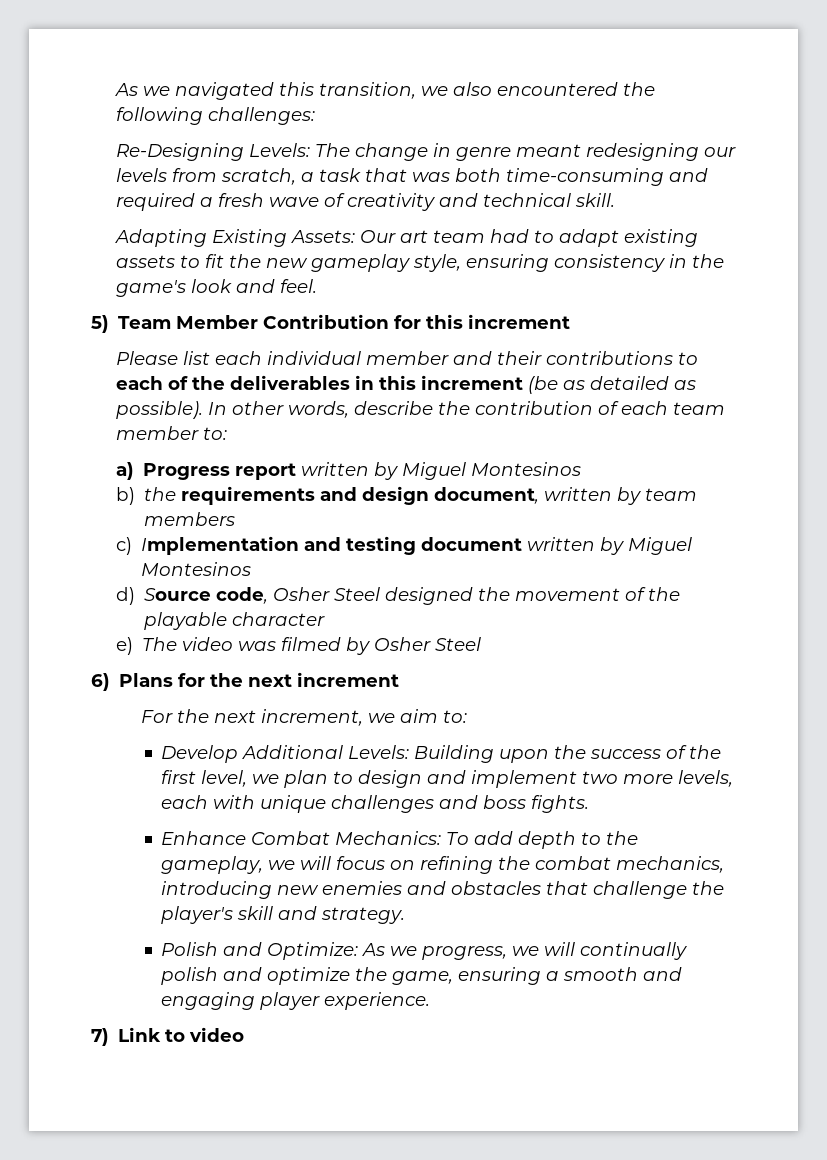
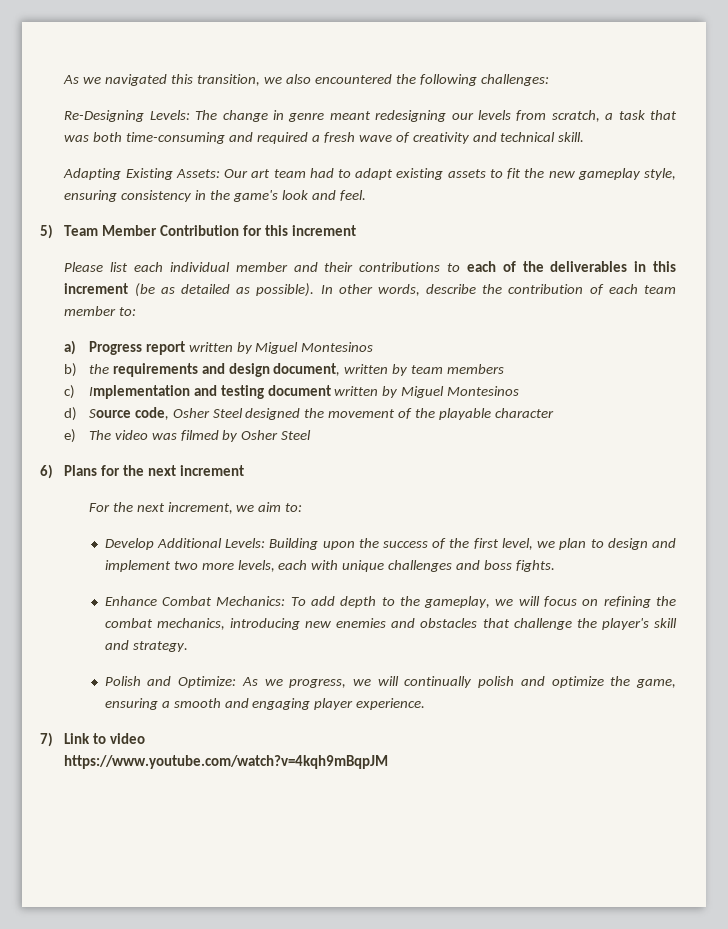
(245, 1034) none -> [64,755,389,769] // https://www.youtube.com/watch?v=4kqh9mBqpJM

